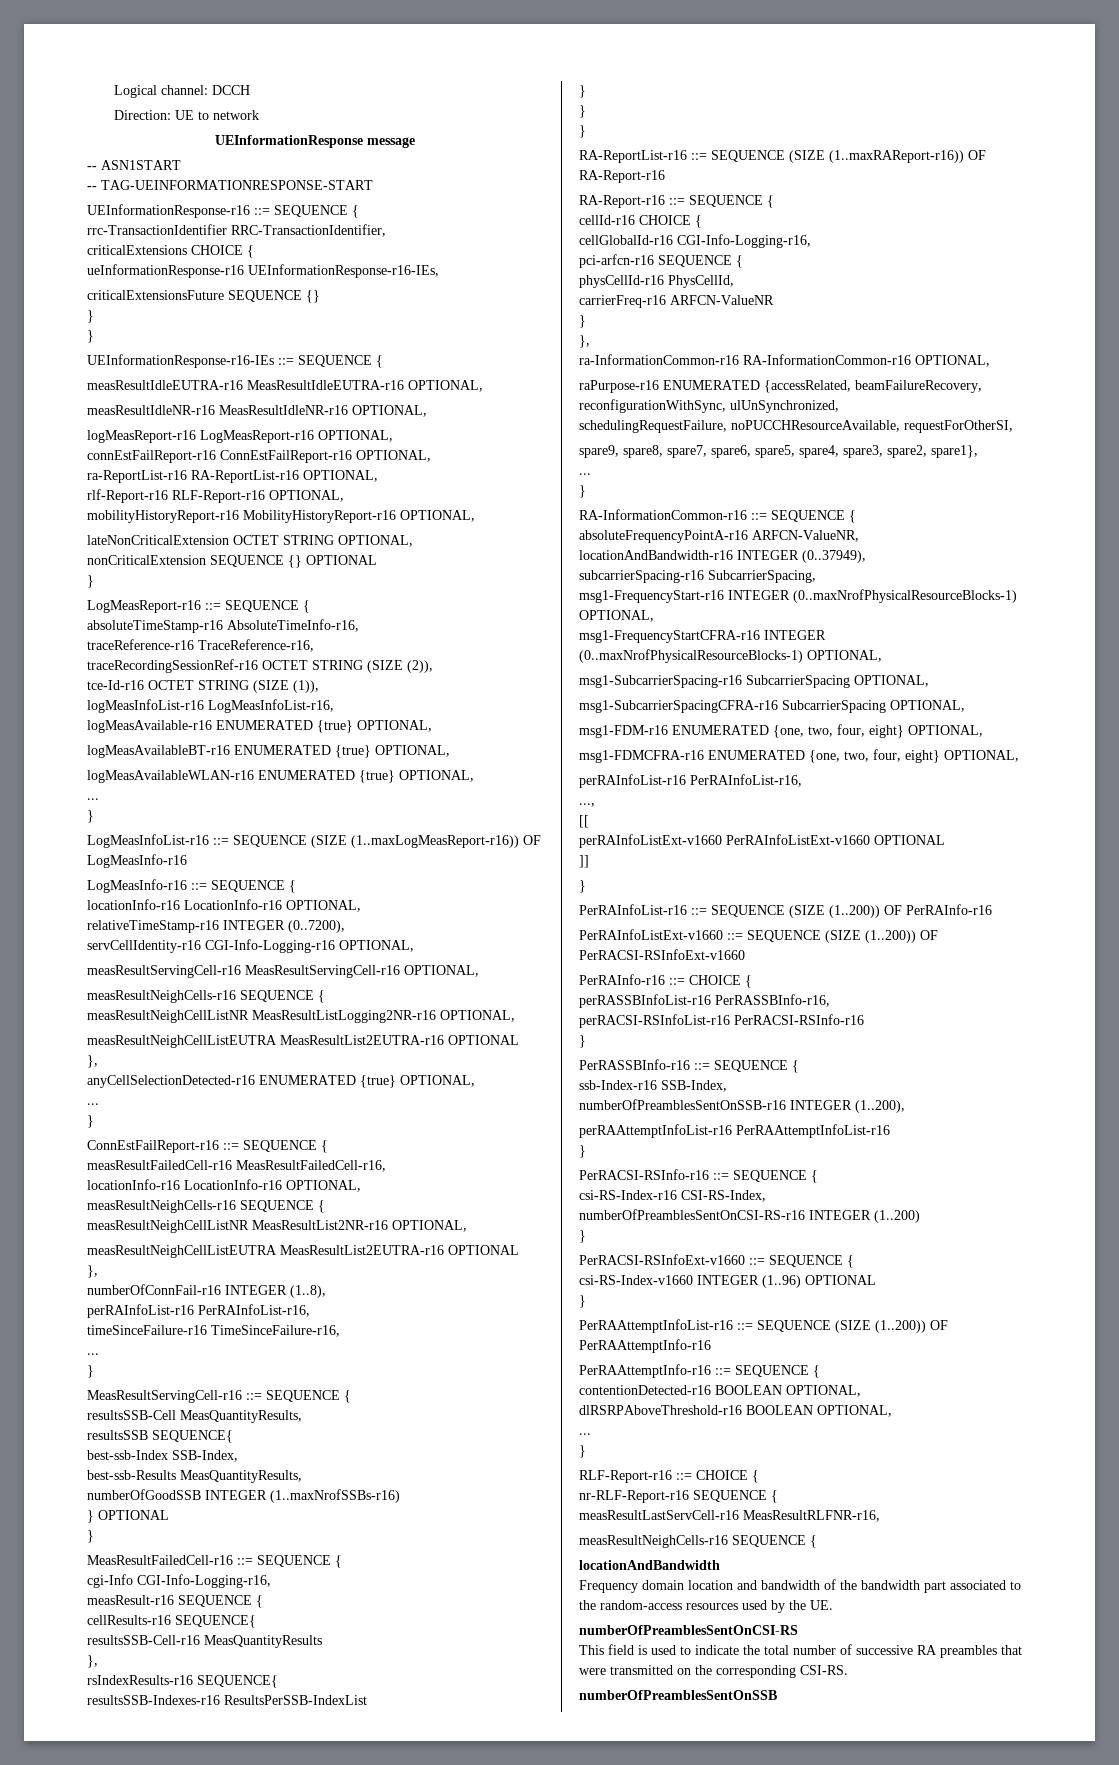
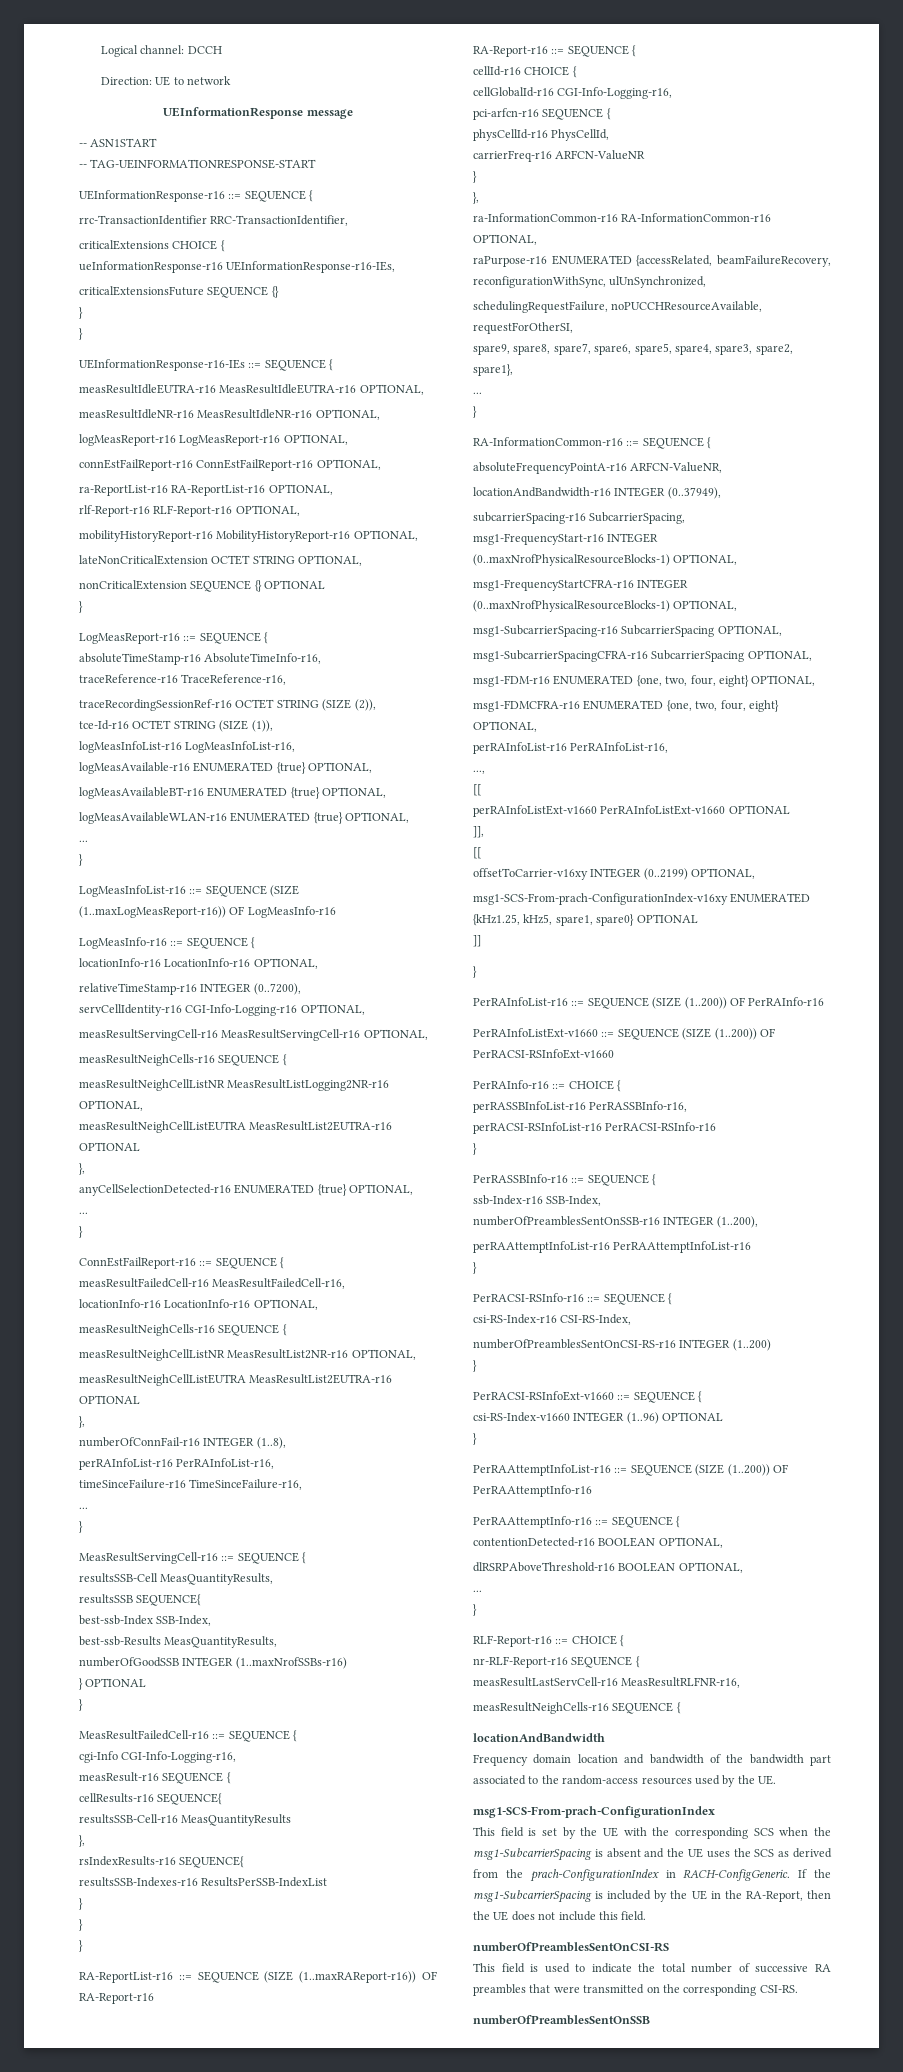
(945, 840) none -> [473,826,484,838] [473,847,482,859] [473,868,756,880] [473,893,811,905] [473,914,698,926] // ]], // [[ // offsetToCarrier-v16xy INTEGER (0..2199) OPTIONAL, // msg1-SCS-From-prach-ConfigurationIndex-v16xy ENUMERATED {kHz1.25, kHz5, spare1, spare0} OPTIONAL
(833, 1605) none -> [473,1806,715,1818] [473,1827,831,1839] [473,1848,833,1861] [473,1869,831,1882] [473,1890,831,1903] [473,1911,647,1921] // msg1-SCS-From-prach-ConfigurationIndex // This field is set by the UE with the corresponding SCS when the msg1-SubcarrierSpacing is absent and the UE uses the SCS as derived from the prach-ConfigurationIndex in RACH-ConfigGeneric. If the msg1-SubcarrierSpacing is included by the UE in the RA-Report, then the UE does not include this field.

